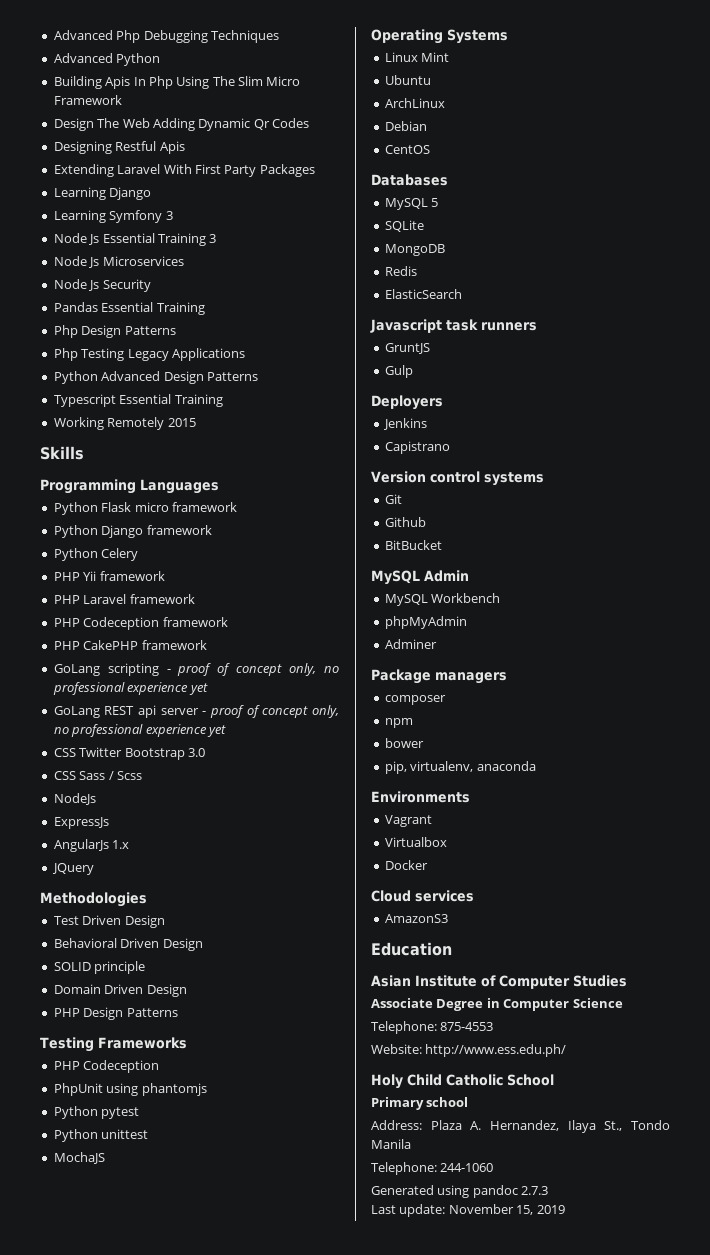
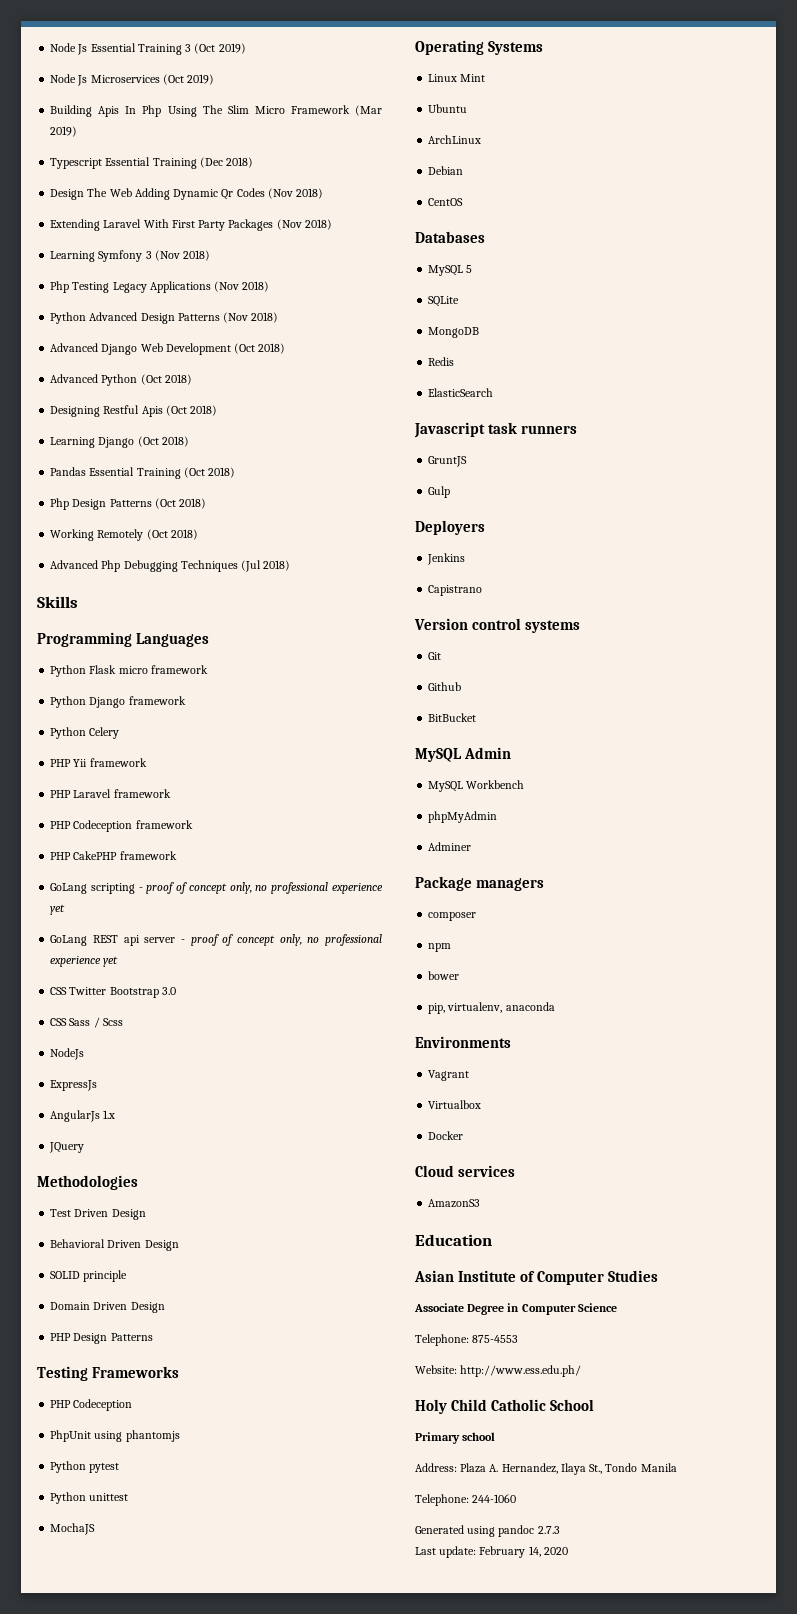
[53,30,279,43] [53,53,161,66] Advanced Php Debugging Techniques // Advanced Python -> [50,43,246,55] [50,74,215,86] Node Js Essential Training 3 (Oct 2019) // Node Js Microservices (Oct 2019)
(122, 100) none -> [354,105,382,116] [50,126,78,137] [50,157,254,169] (Mar 2019) // Typescript Essential Training (Dec 2018)
[53,141,185,154] // Designing Restful Apis -> [267,188,324,199] (Nov 2018)
[53,187,152,200] // Learning Django -> [276,219,332,230] (Nov 2018)
[53,233,217,246] [53,256,184,268] [53,279,151,292] [53,302,205,315] [53,325,176,338] // Node Js Essential Training 3 // Node Js Microservices // Node Js Security // Pandas Essential Training // Php Design Patterns -> [154,250,211,261] (Nov 2018)
(245, 354) none -> [214,281,270,292] (Nov 2018)
[53,394,223,407] [53,417,196,430] // Typescript Essential Training // Working Remotely 2015 -> [223,312,279,323] [50,343,286,355] [50,374,192,386] [50,405,218,417] [50,436,189,448] [50,467,236,479] [50,498,207,510] [50,529,198,541] [50,560,291,572] (Nov 2018) // Advanced Django Web Development (Oct 2018) // Advanced Python (Oct 2018) // Designing Restful Apis (Oct 2018) // Learning Django (Oct 2018) // Pandas Essential Training (Oct 2018) // Php Design Patterns (Oct 2018) // Working Remotely (Oct 2018) // Advanced Php Debugging Techniques (Jul 2018)
[448,1204,565,1215] November 15, 2019 -> [479,1546,568,1558] February 14, 2020

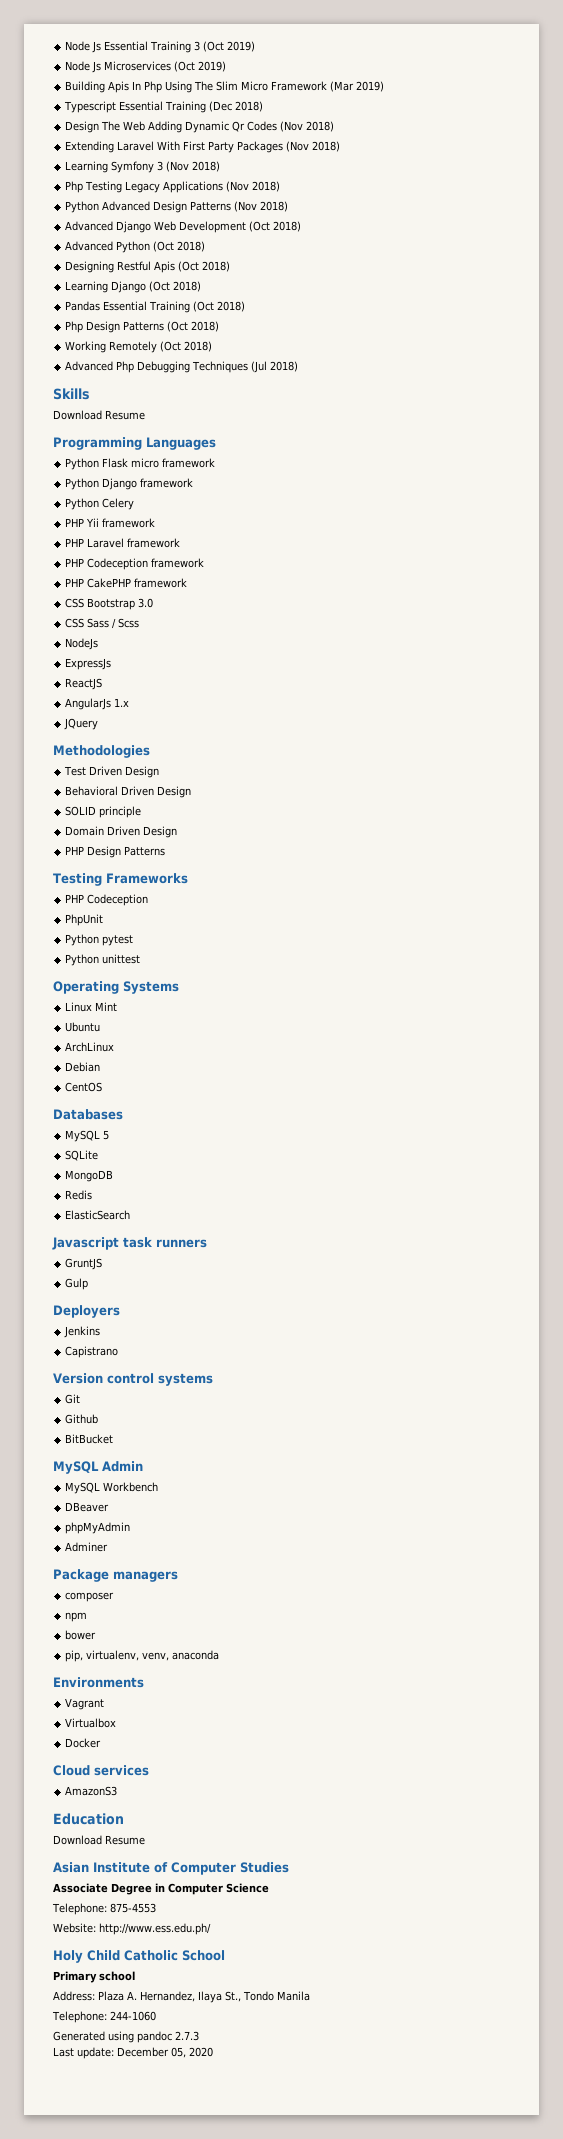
(78, 602) none -> [53,410,145,420] // Download Resume
[50,882,383,894] [50,904,66,915] [50,934,382,946] [50,956,119,967] [50,987,107,995] // GoLang scripting - proof of concept only, no professional experience yet // GoLang REST api server - proof of concept only, no professional experience yet // CSS Twitter -> [65,598,85,608] // CSS
(98, 1085) none -> [65,678,103,690] // ReactJS
[94,1430,180,1442] using phantomjs -> (104, 920) none
[50,1523,96,1535] // MochaJS -> (141, 959) none
(525, 784) none -> [65,1502,110,1512] // DBeaver
(503, 1007) none -> [142,1652,170,1661] venv,
(492, 1240) none -> [53,1835,145,1845] // Download Resume
[479,1546,541,1558] February 14, -> [117,2047,186,2058] December 05,

